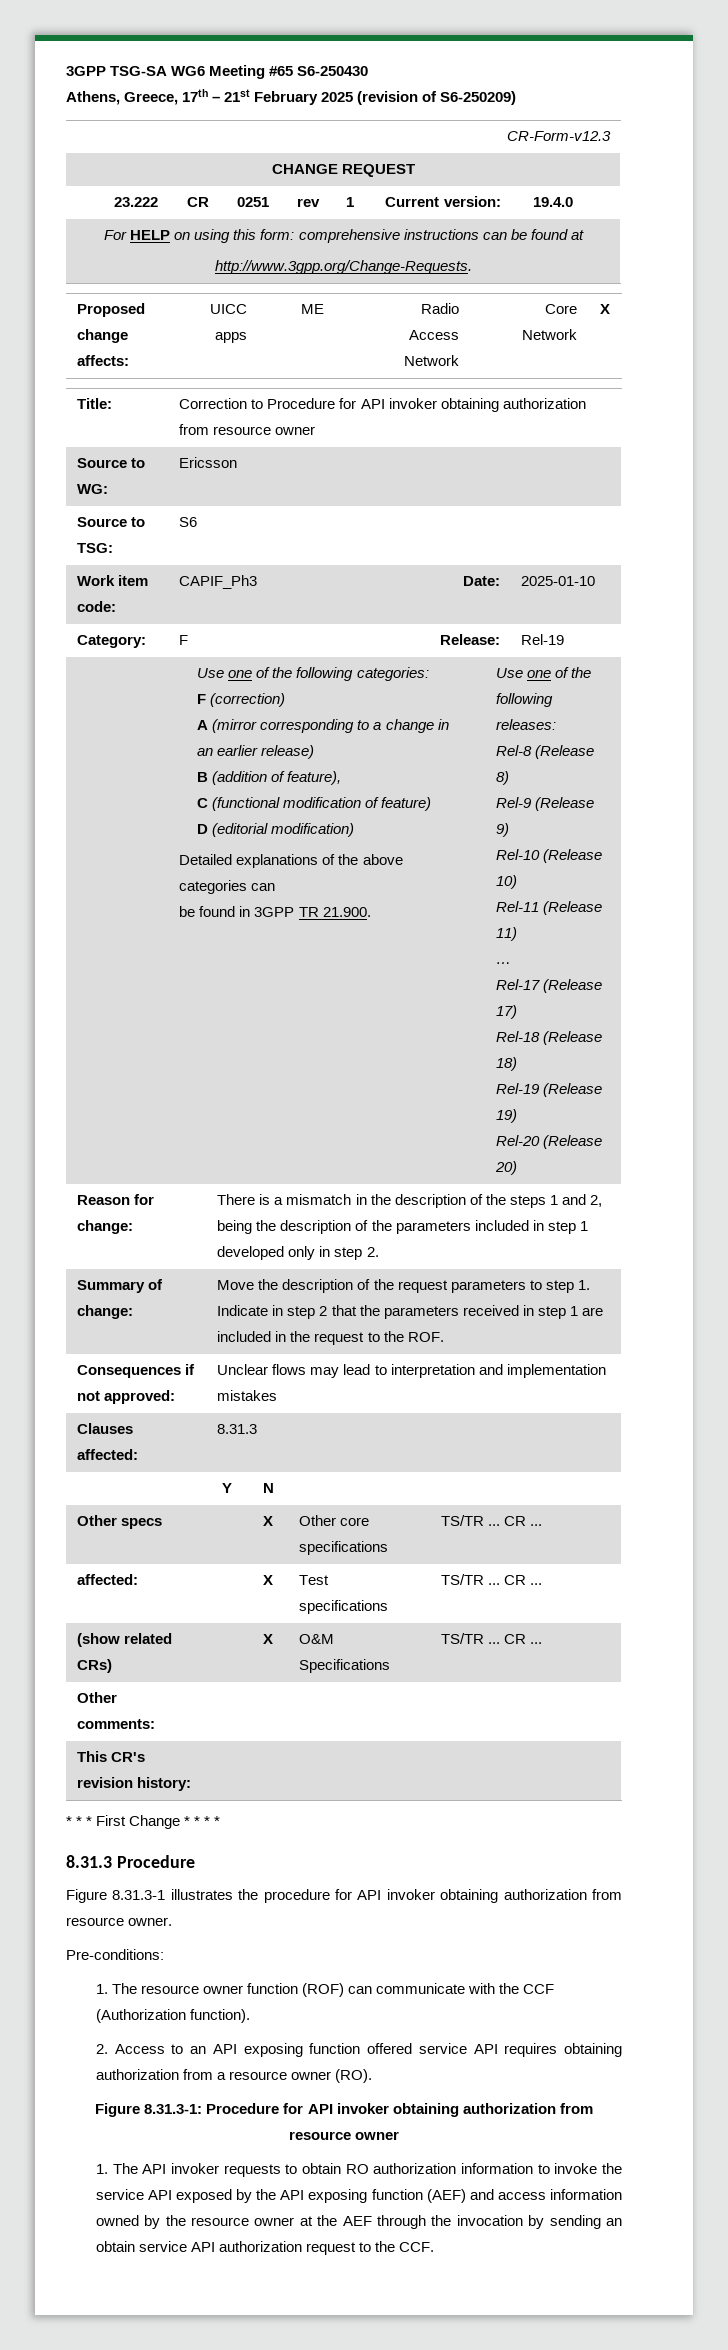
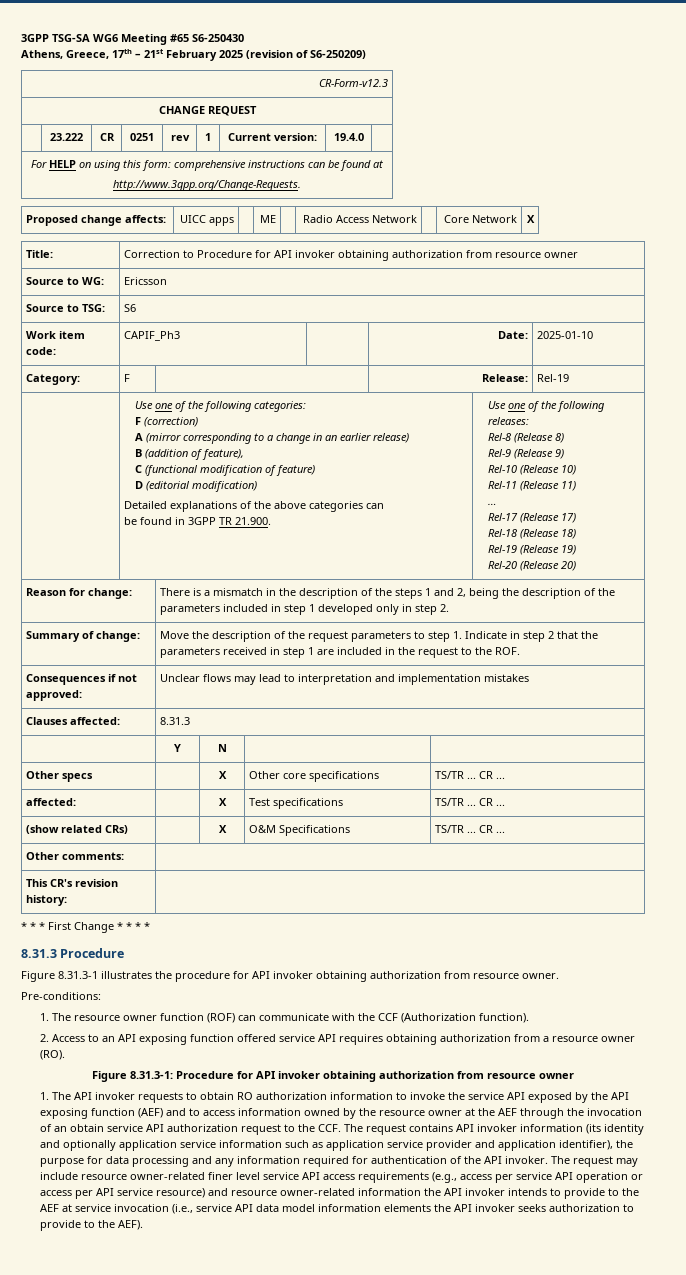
(494, 2194) none -> [189,1108,201,1116] to
[528,2215,601,2229] by sending -> [40,1124,53,1132] of
(435, 2247) none -> [344,1124,645,1135] [40,1140,634,1151] [40,1156,639,1167] [40,1172,644,1183] [40,1188,640,1199] [40,1204,635,1214] [40,1220,144,1231] The request contains API invoker information (its identity and optionally application service information such as application service provider and application identifier), the purpose for data processing and any information required for authentication of the API invoker. The request may include resource owner-related finer level service API access requirements (e.g., access per service API operation or access per API service resource) and resource owner-related information the API invoker intends to provide to the AEF at service invocation (i.e., service API data model information elements the API invoker seeks authorization to provide to the AEF).

